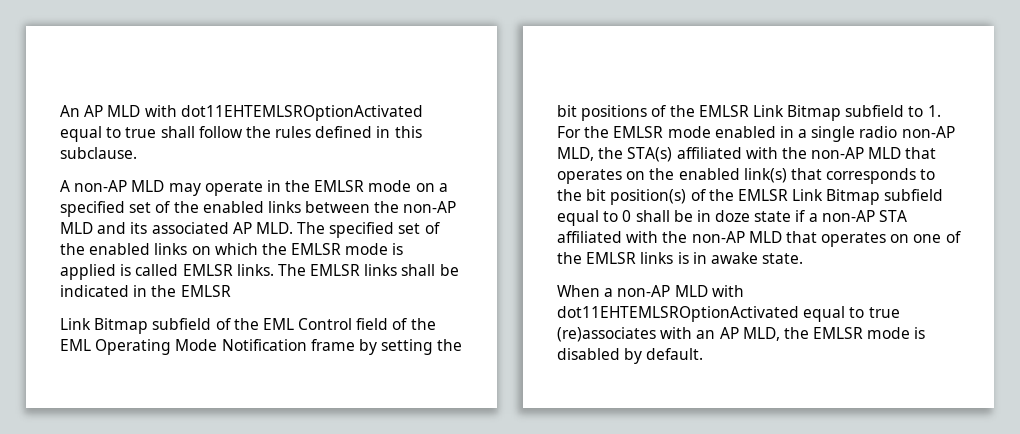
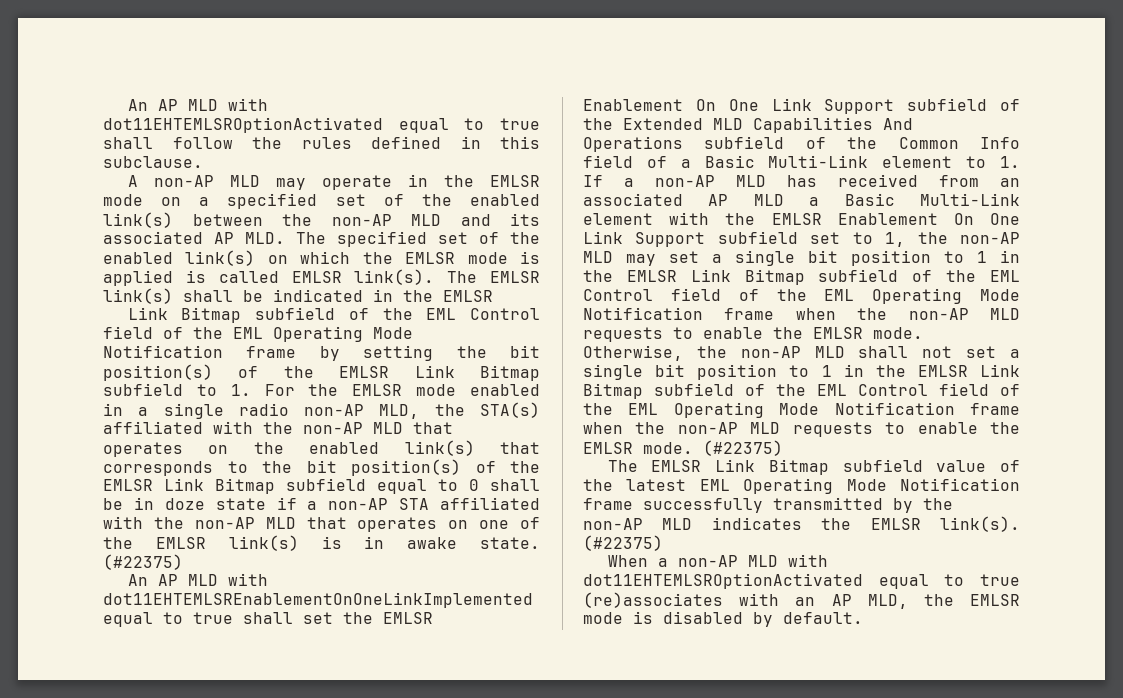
[267,201,301,213] links -> [103,212,173,228] link(s)
[154,243,188,255] links -> [185,250,256,266] link(s)
[236,264,398,276] links. The EMLSR links -> [354,269,540,285] [103,288,173,304] link(s). The EMLSR link(s)
[581,105,648,121] positions -> [103,364,213,381] position(s)
[640,252,674,264] links -> [228,535,299,551] link(s)
(804, 258) none -> [103,554,183,570] [127,573,268,586] [103,592,533,608] [103,612,433,627] [583,98,1020,114] [583,117,913,133] [583,136,1020,152] [583,155,1020,168] [583,174,1020,187] [583,193,1020,206] [583,212,1020,225] [583,231,1020,247] [583,250,1020,266] [583,269,1020,285] [583,288,1020,304] [583,307,1020,320] [583,327,923,342] [583,345,1020,361] [583,364,1020,380] [583,383,1020,399] [583,402,1020,418] [583,422,1020,437] [583,440,783,456] [607,459,1020,475] [583,478,1020,494] [583,497,953,513] [583,516,1020,532] [583,535,663,551] (#22375) // An AP MLD with dot11EHTEMLSREnablementOnOneLinkImplemented equal to true shall set the EMLSR Enablement On One Link Support subfield of the Extended MLD Capabilities And Operations subfield of the Common Info field of a Basic Multi-Link element to 1. If a non-AP MLD has received from an associated AP MLD a Basic Multi-Link element with the EMLSR Enablement On One Link Support subfield set to 1, the non-AP MLD may set a single bit position to 1 in the EMLSR Link Bitmap subfield of the EML Control field of the EML Operating Mode Notification frame when the non-AP MLD requests to enable the EMLSR mode. Otherwise, the non-AP MLD shall not set a single bit position to 1 in the EMLSR Link Bitmap subfield of the EML Control field of the EML Operating Mode Notification frame when the non-AP MLD requests to enable the EMLSR mode. (#22375) // The EMLSR Link Bitmap subfield value of the latest EML Operating Mode Notification frame successfully transmitted by the non-AP MLD indicates the EMLSR link(s). (#22375)

